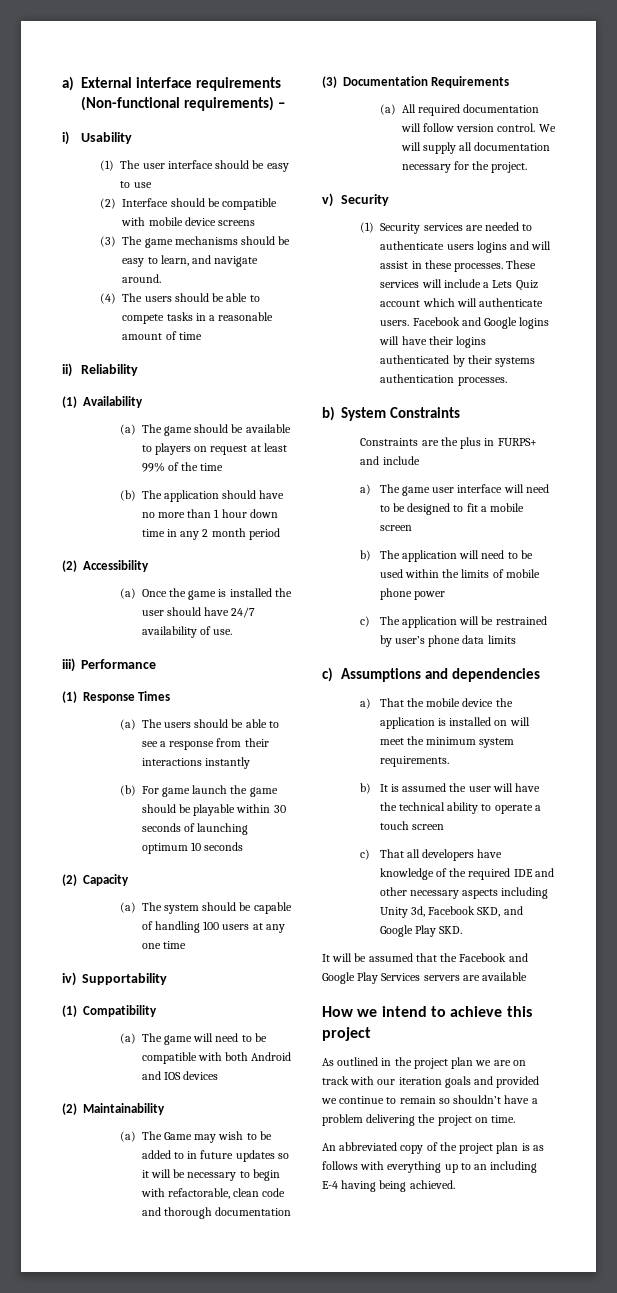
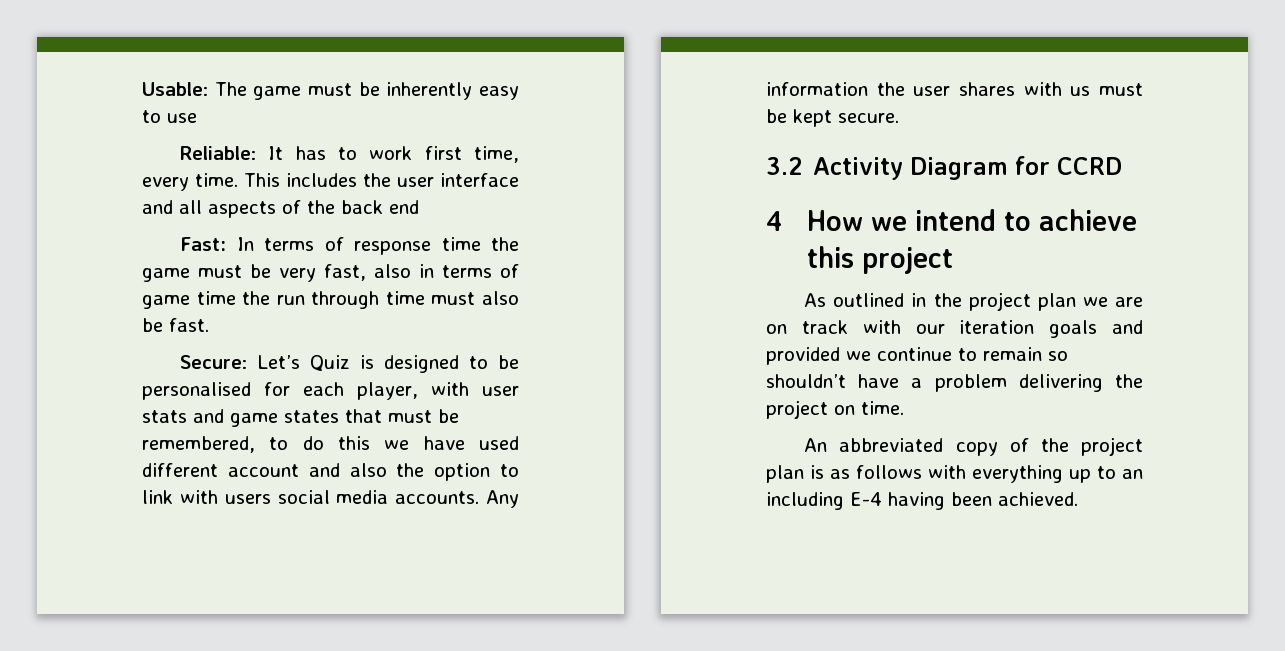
[62,76,282,91] [81,96,286,111] [62,131,133,145] [100,160,289,172] [120,181,152,188] [100,198,278,210] [121,217,256,226] [100,236,291,248] [122,255,259,267] [122,274,162,283] [100,293,260,304] [122,312,274,324] [122,331,202,340] [62,363,139,377] [62,396,143,408] [119,424,291,436] [141,443,287,455] [141,462,224,472] [119,490,285,502] [141,509,278,518] [141,528,280,540] [62,560,149,572] [119,588,292,600] [141,607,256,618] [141,626,233,638] [62,658,157,672] [62,691,171,703] [119,719,279,730] [141,738,269,750] [141,757,250,769] [119,785,278,797] [141,804,286,816] [141,823,249,835] [141,842,244,854] [62,874,129,886] [119,902,292,914] [141,921,285,933] [141,941,186,949] [62,972,167,986] [62,1005,157,1017] [119,1033,267,1045] [141,1052,292,1064] [141,1071,219,1080] [62,1103,165,1115] [119,1131,272,1143] [141,1150,289,1162] [141,1169,280,1181] [140,1188,286,1199] [141,1207,292,1219] [322,76,510,88] [379,104,540,116] [400,123,556,132] [400,142,551,154] [401,161,528,173] [322,193,390,207] [360,222,533,234] [380,241,552,253] [380,260,537,272] [380,279,538,291] [380,298,544,307] [380,317,550,329] [379,336,487,348] [380,355,536,367] [380,374,507,386] [322,406,461,421] [360,437,537,449] [360,456,420,465] [360,484,549,496] [379,503,524,515] [379,525,412,531] [360,550,533,562] [379,569,540,578] [379,588,445,600] [360,616,547,628] [379,635,516,647] [322,667,541,682] [360,698,513,709] [379,717,530,729] [379,736,515,748] [379,756,449,767] [360,783,540,794] [379,802,541,814] [379,821,444,830] [360,849,503,861] [379,868,554,880] [379,887,549,899] [379,906,523,918] [379,925,463,937] [322,953,528,962] [322,972,528,984] a) External interface requirements (Non-functional requirements) – // i) Usability // (1) The user interface should be easy to use // (2) Interface should be compatible with mobile device screens // (3) The game mechanisms should be easy to learn, and navigate around. // (4) The users should be able to compete tasks in a reasonable amount of time // ii) Reliability // (1) Availability // (a) The game should be available to players on request at least 99% of the time // (b) The application should have no more than 1 hour down time in any 2 month period // (2) Accessibility // (a) Once the game is installed the user should have 24/7 availability of use. // iii) Performance // (1) Response Times // (a) The users should be able to see a response from their interactions instantly // (b) For game launch the game should be playable within 30 seconds of launching optimum 10 seconds // (2) Capacity // (a) The system should be capable of handling 100 users at any one time // iv) Supportability // (1) Compatibility // (a) The game will need to be compatible with both Android and IOS devices // (2) Maintainability // (a) The Game may wish to be added to in future updates so it will be necessary to begin with refactorable, clean code and thorough documentation // (3) Documentation Requirements // (a) All required documentation will follow version control. We will supply all documentation necessary for the project. // v) Security // (1) Security services are needed to authenticate users logins and will assist in these processes. These services will include a Lets Quiz account which will authenticate users. Facebook and Google logins will have their logins authenticated by their systems authentication processes. // b) System Constraints // Constraints are the plus in FURPS+ and include // a) The game user interface will need to be designed to fit a mobile screen // b) The application will need to be used within the limits of mobile phone power // c) The application will be restrained by user’s phone data limits // c) Assumptions and dependencies // a) That the mobile device the application is installed on will meet the minimum system requirements. // b) It is assumed the user will have the technical ability to operate a touch screen // c) That all developers have knowledge of the required IDE and other necessary aspects including Unity 3d, Facebook SKD, and Google Play SKD. // It will be assumed that the Facebook and Google Play Services servers are available // -> [142,82,519,100] [142,110,197,123] [180,146,519,163] [142,173,519,191] [142,200,419,218] [180,237,519,255] [142,264,519,282] [142,291,519,309] [142,318,209,332] [180,355,519,373] [142,382,519,400] [142,409,459,427] [142,436,519,453] [142,463,519,481] [142,490,519,508] [766,82,1143,96] [766,109,899,127] [766,156,1123,180] [766,211,782,231] Usable: The game must be inherently easy to use // Reliable: It has to work first time, every time. This includes the user interface and all aspects of the back end // Fast: In terms of response time the game must be very fast, also in terms of game time the run through time must also be fast. // Secure: Let’s Quiz is designed to be personalised for each player, with user stats and game states that must be remembered, to do this we have used different account and also the option to link with users social media accounts. Any information the user shares with us must be kept secure. // 3.2 Activity Diagram for CCRD // 4
[379,1180,407,1192] being -> [951,492,992,506] been

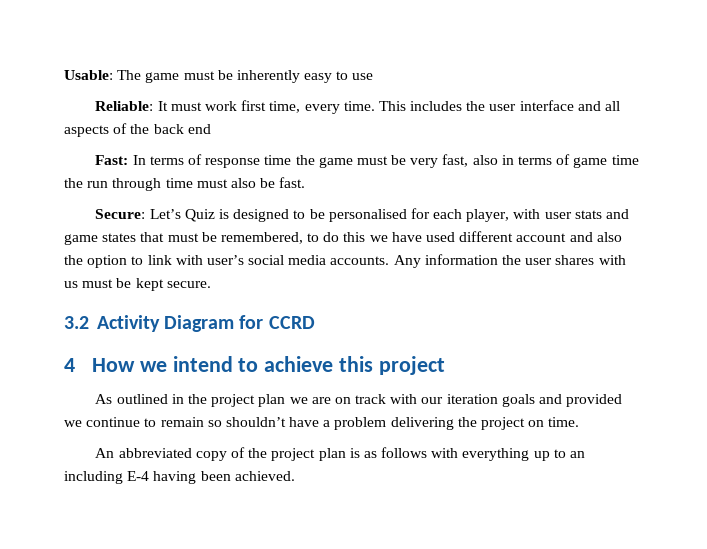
[295,146,358,160] has to -> [170,102,202,111] must
[224,494,271,504] users -> [206,255,244,265] user’s

